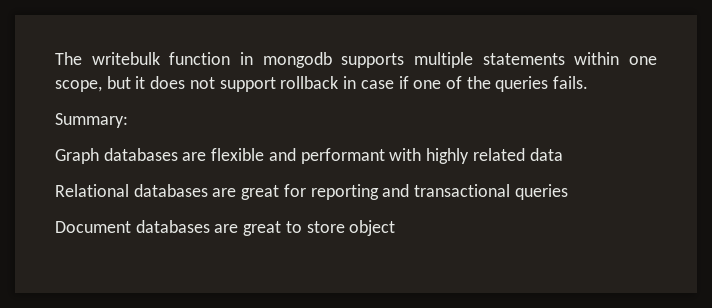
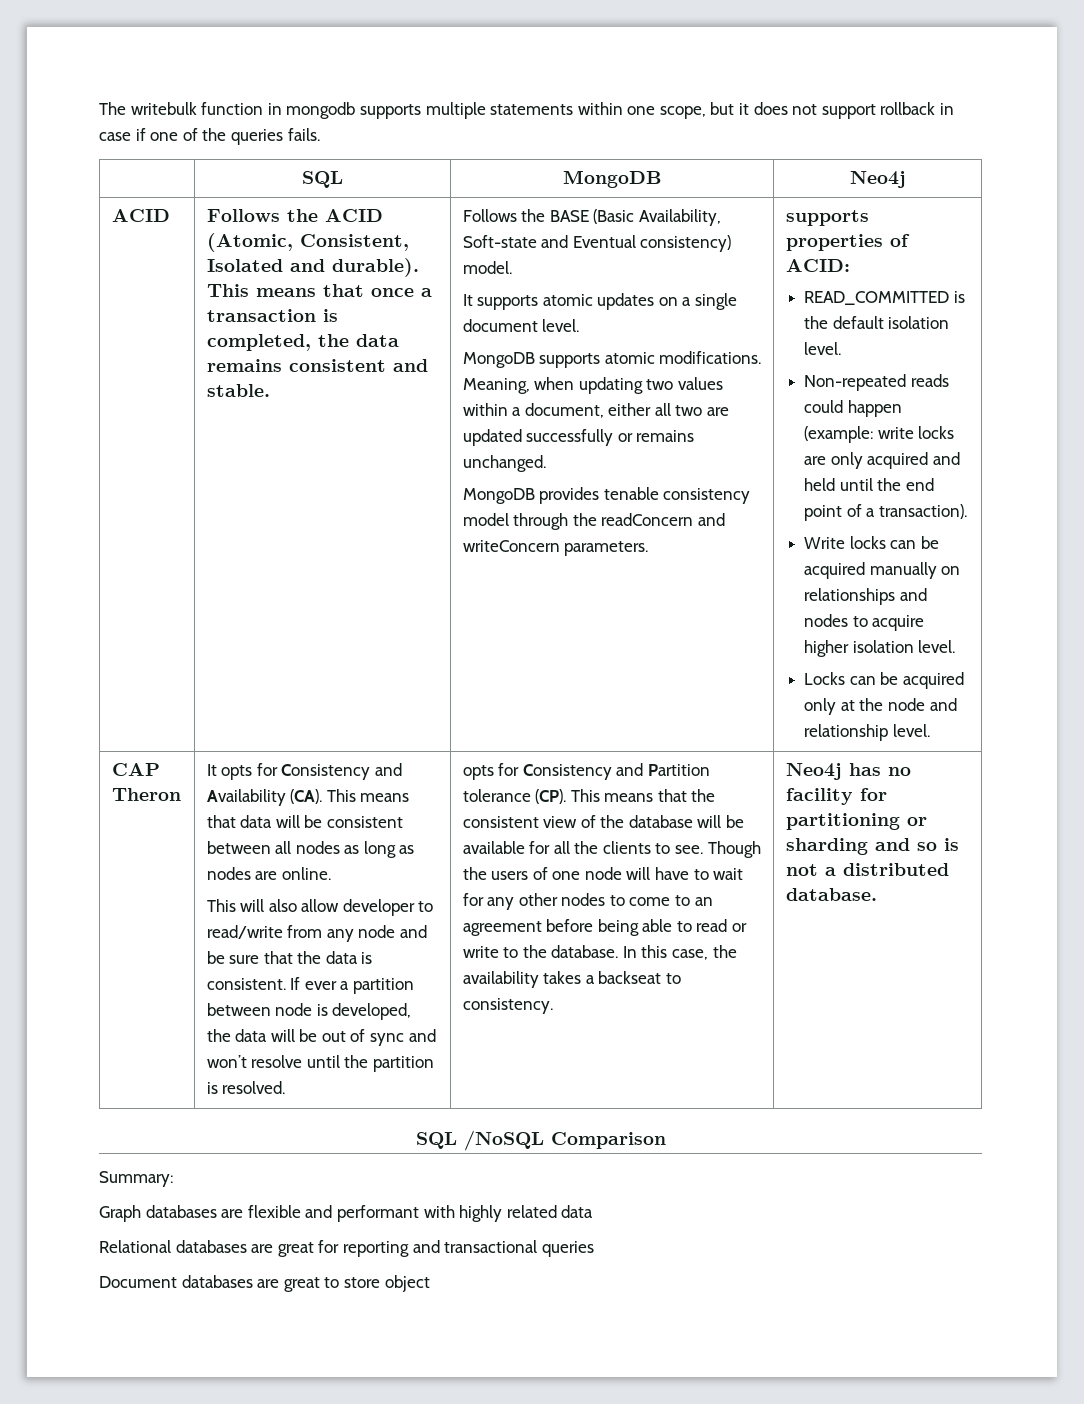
(589, 82) none -> [302,171,343,188] [562,170,662,188] [849,171,906,188] [111,209,170,222] [206,209,383,222] [206,233,409,252] [206,258,419,277] [206,284,432,297] [206,309,338,322] [206,334,399,351] [206,359,428,372] [206,384,270,397] [462,209,721,226] [462,235,732,252] [462,261,512,274] [462,293,738,310] [462,319,580,332] [462,351,762,368] [462,377,723,394] [462,403,730,418] [462,429,695,446] [462,455,546,472] [462,487,751,504] [462,513,725,530] [462,540,649,556] [785,210,869,226] [785,234,910,251] [785,259,850,272] [804,291,965,305] [804,316,950,329] [804,342,842,355] [804,374,949,391] [804,400,902,417] [804,426,955,443] [804,452,960,469] [804,478,934,491] [804,504,967,521] [804,536,939,549] [804,562,961,579] [804,588,927,605] [804,614,925,631] [804,640,956,657] [804,672,964,689] [804,698,957,715] [804,724,930,741] [111,763,160,776] [111,788,181,801] [206,763,402,780] [206,789,410,806] [206,815,403,828] [206,841,415,858] [206,867,331,880] [206,899,434,916] [206,925,427,942] [206,951,373,964] [206,977,414,994] [206,1003,412,1020] [206,1029,436,1046] [206,1055,434,1072] [206,1081,286,1094] [462,763,710,780] [462,789,716,804] [462,815,745,828] [462,841,761,858] [462,867,744,880] [462,893,713,910] [462,919,748,936] [462,945,737,960] [462,971,681,988] [462,998,553,1014] [785,763,911,780] [785,788,887,805] [785,813,927,830] [785,838,959,855] [785,863,949,876] [785,888,877,901] [415,1130,666,1151] // | SQL | MongoDB | Neo4j // ACID | Follows the ACID (Atomic, Consistent, Isolated and durable). This means that once a transaction is completed, the data remains consistent and stable. | Follows the BASE (Basic Availability, Soft-state and Eventual consistency) model. // It supports atomic updates on a single document level. // MongoDB supports atomic modifications. Meaning, when updating two values within a document, either all two are updated successfully or remains unchanged. // MongoDB provides tenable consistency model through the readConcern and writeConcern parameters. | supports properties of ACID: // READ_COMMITTED is the default isolation level. // Non-repeated reads could happen (example: write locks are only acquired and held until the end point of a transaction). // Write locks can be acquired manually on relationships and nodes to acquire higher isolation level. // Locks can be acquired only at the node and relationship level. // CAP Theron | It opts for Consistency and Availability (CA). This means that data will be consistent between all nodes as long as nodes are online. // This will also allow developer to read/write from any node and be sure that the data is consistent. If ever a partition between node is developed, the data will be out of sync and won’t resolve until the partition is resolved. | opts for Consistency and Partition tolerance (CP). This means that the consistent view of the database will be available for all the clients to see. Though the users of one node will have to wait for any other nodes to come to an agreement before being able to read or write to the database. In this case, the availability takes a backseat to consistency. | Neo4j has no facility for partitioning or sharding and so is not a distributed database. // SQL /NoSQL Comparison

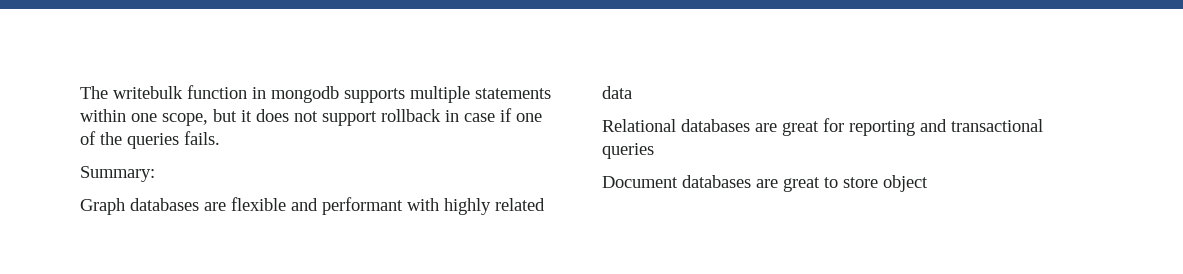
[302,171,343,188] [562,170,662,188] [849,171,906,188] [111,209,170,222] [206,209,383,222] [206,233,409,252] [206,258,419,277] [206,284,432,297] [206,309,338,322] [206,334,399,351] [206,359,428,372] [206,384,270,397] [462,209,721,226] [462,235,732,252] [462,261,512,274] [462,293,738,310] [462,319,580,332] [462,351,762,368] [462,377,723,394] [462,403,730,418] [462,429,695,446] [462,455,546,472] [462,487,751,504] [462,513,725,530] [462,540,649,556] [785,210,869,226] [785,234,910,251] [785,259,850,272] [804,291,965,305] [804,316,950,329] [804,342,842,355] [804,374,949,391] [804,400,902,417] [804,426,955,443] [804,452,960,469] [804,478,934,491] [804,504,967,521] [804,536,939,549] [804,562,961,579] [804,588,927,605] [804,614,925,631] [804,640,956,657] [804,672,964,689] [804,698,957,715] [804,724,930,741] [111,763,160,776] [111,788,181,801] [206,763,402,780] [206,789,410,806] [206,815,403,828] [206,841,415,858] [206,867,331,880] [206,899,434,916] [206,925,427,942] [206,951,373,964] [206,977,414,994] [206,1003,412,1020] [206,1029,436,1046] [206,1055,434,1072] [206,1081,286,1094] [462,763,710,780] [462,789,716,804] [462,815,745,828] [462,841,761,858] [462,867,744,880] [462,893,713,910] [462,919,748,936] [462,945,737,960] [462,971,681,988] [462,998,553,1014] [785,763,911,780] [785,788,887,805] [785,813,927,830] [785,838,959,855] [785,863,949,876] [785,888,877,901] [415,1130,666,1151] // | SQL | MongoDB | Neo4j // ACID | Follows the ACID (Atomic, Consistent, Isolated and durable). This means that once a transaction is completed, the data remains consistent and stable. | Follows the BASE (Basic Availability, Soft-state and Eventual consistency) model. // It supports atomic updates on a single document level. // MongoDB supports atomic modifications. Meaning, when updating two values within a document, either all two are updated successfully or remains unchanged. // MongoDB provides tenable consistency model through the readConcern and writeConcern parameters. | supports properties of ACID: // READ_COMMITTED is the default isolation level. // Non-repeated reads could happen (example: write locks are only acquired and held until the end point of a transaction). // Write locks can be acquired manually on relationships and nodes to acquire higher isolation level. // Locks can be acquired only at the node and relationship level. // CAP Theron | It opts for Consistency and Availability (CA). This means that data will be consistent between all nodes as long as nodes are online. // This will also allow developer to read/write from any node and be sure that the data is consistent. If ever a partition between node is developed, the data will be out of sync and won’t resolve until the partition is resolved. | opts for Consistency and Partition tolerance (CP). This means that the consistent view of the database will be available for all the clients to see. Though the users of one node will have to wait for any other nodes to come to an agreement before being able to read or write to the database. In this case, the availability takes a backseat to consistency. | Neo4j has no facility for partitioning or sharding and so is not a distributed database. // SQL /NoSQL Comparison -> (220, 138) none

